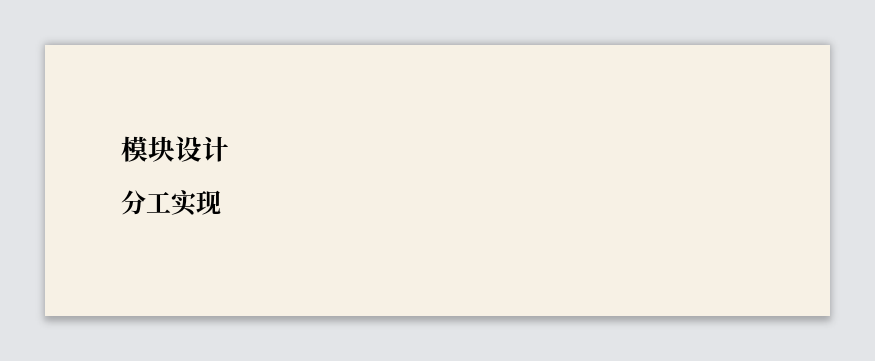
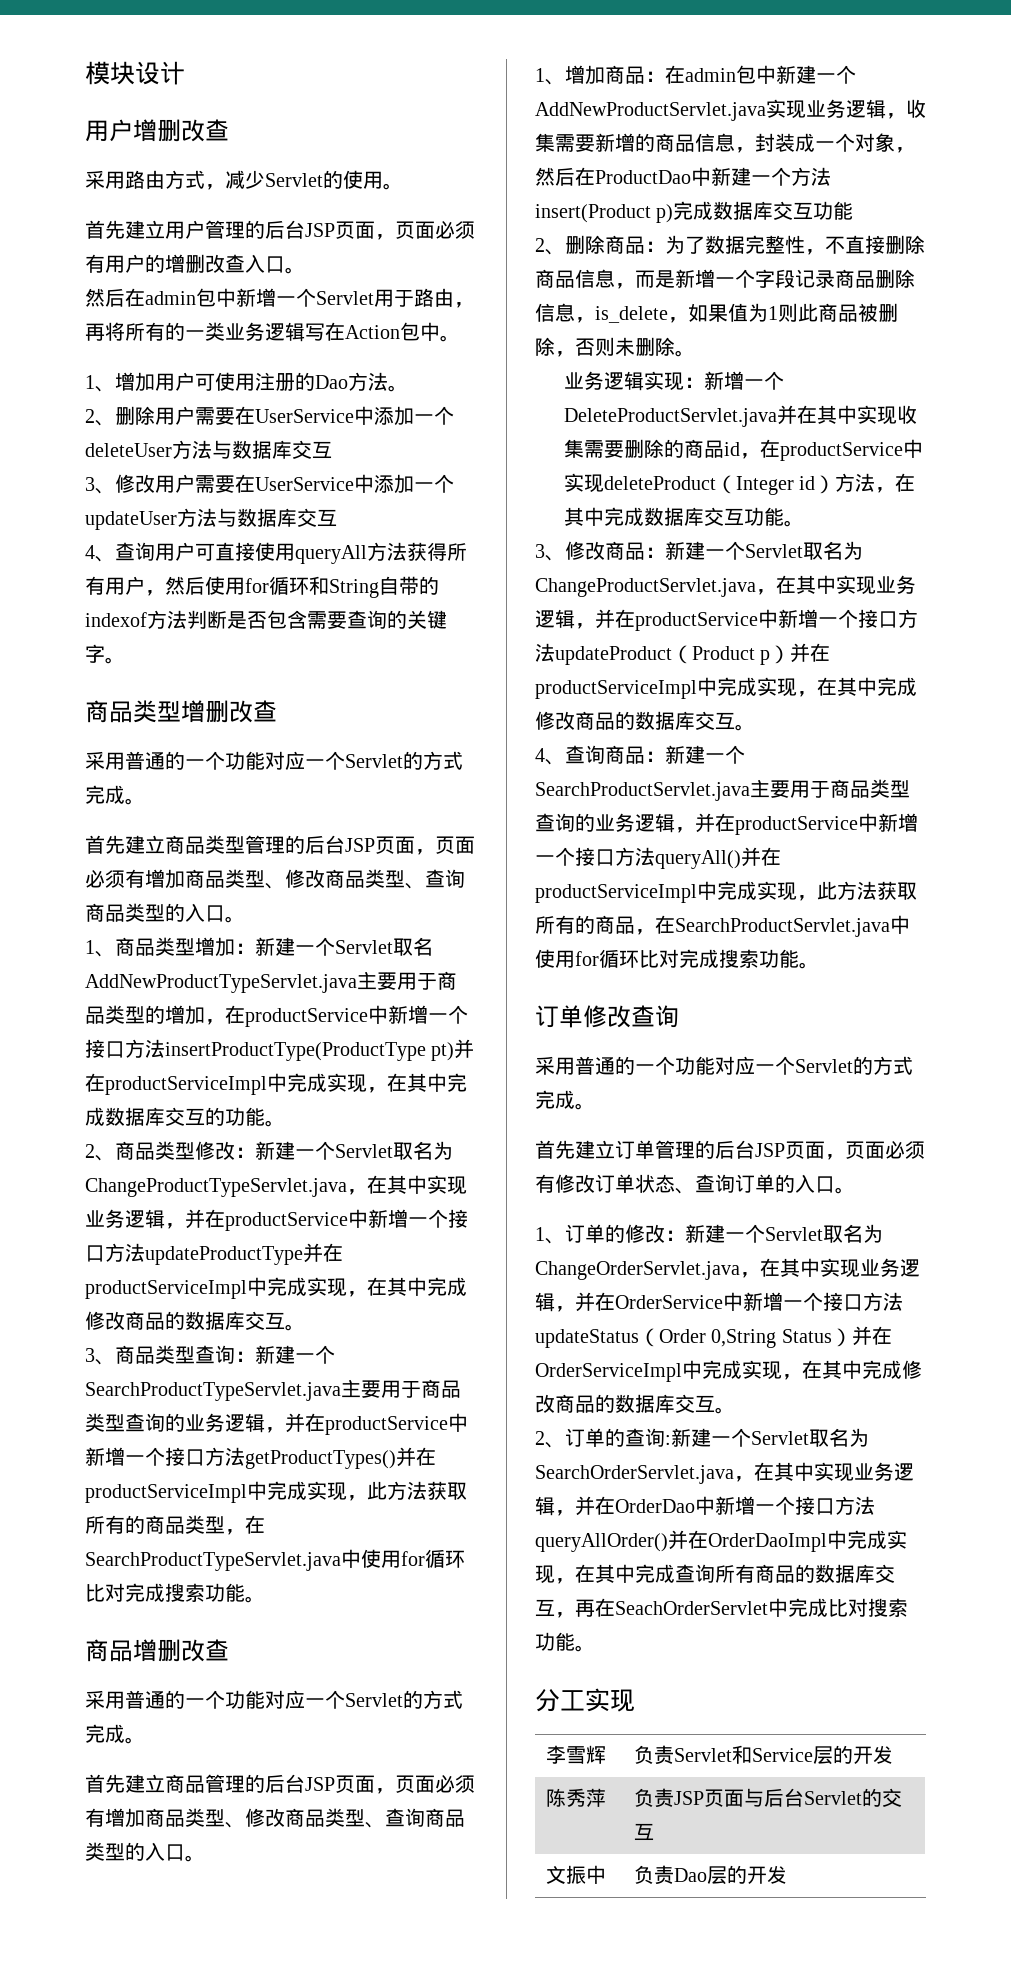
[121,190,221,216] 分工实现 -> [85,119,229,142] [85,170,403,190] [85,220,475,240] [85,254,305,274] [85,288,474,308] [85,322,460,342] [85,372,408,392] [85,406,454,426] [85,440,332,459] [85,474,454,494] [85,508,337,530] [85,542,467,564] [85,576,439,598] [85,610,447,629] [85,644,125,664] [85,700,277,723] [85,751,463,770] [85,785,145,805] [85,835,475,855] [85,869,465,889] [85,903,245,923] [85,937,433,957] [85,971,457,993] [85,1005,468,1027] [85,1039,475,1061] [85,1073,467,1095] [85,1107,285,1127] [85,1141,453,1161] [85,1175,467,1197] [85,1209,468,1231] [85,1243,343,1265] [85,1277,467,1299] [85,1311,305,1331] [85,1345,335,1365] [85,1379,461,1401] [85,1413,468,1435] [85,1447,436,1469] [85,1481,467,1503] [85,1515,265,1535] [85,1549,465,1571] [85,1583,265,1603] [85,1639,229,1662] [85,1690,463,1709] [85,1724,145,1744] [85,1774,475,1794] [85,1808,465,1828] [85,1842,205,1862] [535,65,856,85] [535,99,926,121] [535,133,915,153] [535,167,831,186] [535,201,854,223] [535,235,925,255] [535,269,915,289] [535,303,898,323] [535,337,695,357] [563,371,784,391] [563,405,917,427] [563,439,923,461] [563,473,916,495] [563,507,804,527] [535,541,863,561] [535,575,916,597] [535,609,918,631] [535,643,831,665] [535,677,917,699] [535,711,755,731] [535,745,745,765] [535,779,910,801] [535,813,918,835] [535,847,781,869] [535,881,917,903] [535,915,910,937] [535,949,819,969] [535,1005,679,1028] [535,1056,913,1075] [535,1090,595,1110] [535,1140,925,1160] [535,1174,855,1194] [535,1224,883,1244] [535,1258,920,1280] [535,1292,903,1312] [535,1326,892,1348] [535,1360,922,1382] [535,1394,735,1414] [535,1428,869,1448] [535,1462,914,1484] [535,1496,875,1516] [535,1530,907,1552] [535,1564,895,1584] [535,1598,908,1618] [535,1632,595,1652] [535,1688,635,1712] [546,1745,607,1764] [634,1745,894,1765] [546,1788,607,1807] [634,1788,903,1808] [634,1823,655,1841] [546,1865,607,1884] [634,1865,788,1885] 用户增删改查 // 采用路由方式，减少Servlet的使用。 // 首先建立用户管理的后台JSP页面，页面必须有用户的增删改查入口。 // 然后在admin包中新增一个Servlet用于路由，再将所有的一类业务逻辑写在Action包中。 // 1、增加用户可使用注册的Dao方法。 // 2、删除用户需要在UserService中添加一个deleteUser方法与数据库交互 // 3、修改用户需要在UserService中添加一个updateUser方法与数据库交互 // 4、查询用户可直接使用queryAll方法获得所有用户，然后使用for循环和String自带的indexof方法判断是否包含需要查询的关键字。 // 商品类型增删改查 // 采用普通的一个功能对应一个Servlet的方式完成。 // 首先建立商品类型管理的后台JSP页面，页面必须有增加商品类型、修改商品类型、查询商品类型的入口。 // 1、商品类型增加：新建一个Servlet取名AddNewProductTypeServlet.java主要用于商品类型的增加，在productService中新增一个接口方法insertProductType(ProductType pt)并在productServiceImpl中完成实现，在其中完成数据库交互的功能。 // 2、商品类型修改：新建一个Servlet取名为ChangeProductTypeServlet.java，在其中实现业务逻辑，并在productService中新增一个接口方法updateProductType并在productServiceImpl中完成实现，在其中完成修改商品的数据库交互。 // 3、商品类型查询：新建一个SearchProductTypeServlet.java主要用于商品类型查询的业务逻辑，并在productService中新增一个接口方法getProductTypes()并在productServiceImpl中完成实现，此方法获取所有的商品类型，在SearchProductTypeServlet.java中使用for循环比对完成搜索功能。 // 商品增删改查 // 采用普通的一个功能对应一个Servlet的方式完成。 // 首先建立商品管理的后台JSP页面，页面必须有增加商品类型、修改商品类型、查询商品类型的入口。 // 1、增加商品：在admin包中新建一个AddNewProductServlet.java实现业务逻辑，收集需要新增的商品信息，封装成一个对象，然后在ProductDao中新建一个方法insert(Product p)完成数据库交互功能 // 2、删除商品：为了数据完整性，不直接删除商品信息，而是新增一个字段记录商品删除信息，is_delete，如果值为1则此商品被删除，否则未删除。 // 业务逻辑实现：新增一个DeleteProductServlet.java并在其中实现收集需要删除的商品id，在productService中实现deleteProduct（Integer id）方法，在其中完成数据库交互功能。 // 3、修改商品：新建一个Servlet取名为ChangeProductServlet.java，在其中实现业务逻辑，并在productService中新增一个接口方法updateProduct（Product p）并在productServiceImpl中完成实现，在其中完成修改商品的数据库交互。 // 4、查询商品：新建一个SearchProductServlet.java主要用于商品类型查询的业务逻辑，并在productService中新增一个接口方法queryAll()并在productServiceImpl中完成实现，此方法获取所有的商品，在SearchProductServlet.java中使用for循环比对完成搜索功能。 // 订单修改查询 // 采用普通的一个功能对应一个Servlet的方式完成。 // 首先建立订单管理的后台JSP页面，页面必须有修改订单状态、查询订单的入口。 // 1、订单的修改：新建一个Servlet取名为ChangeOrderServlet.java，在其中实现业务逻辑，并在OrderService中新增一个接口方法updateStatus（Order 0,String Status）并在OrderServiceImpl中完成实现，在其中完成修改商品的数据库交互。 // 2、订单的查询:新建一个Servlet取名为SearchOrderServlet.java，在其中实现业务逻辑，并在OrderDao中新增一个接口方法queryAllOrder()并在OrderDaoImpl中完成实现，在其中完成查询所有商品的数据库交互，再在SeachOrderServlet中完成比对搜索功能。 // 分工实现 // 李雪辉 | 负责Servlet和Service层的开发 // 陈秀萍 | 负责JSP页面与后台Servlet的交互 // 文振中 | 负责Dao层的开发

